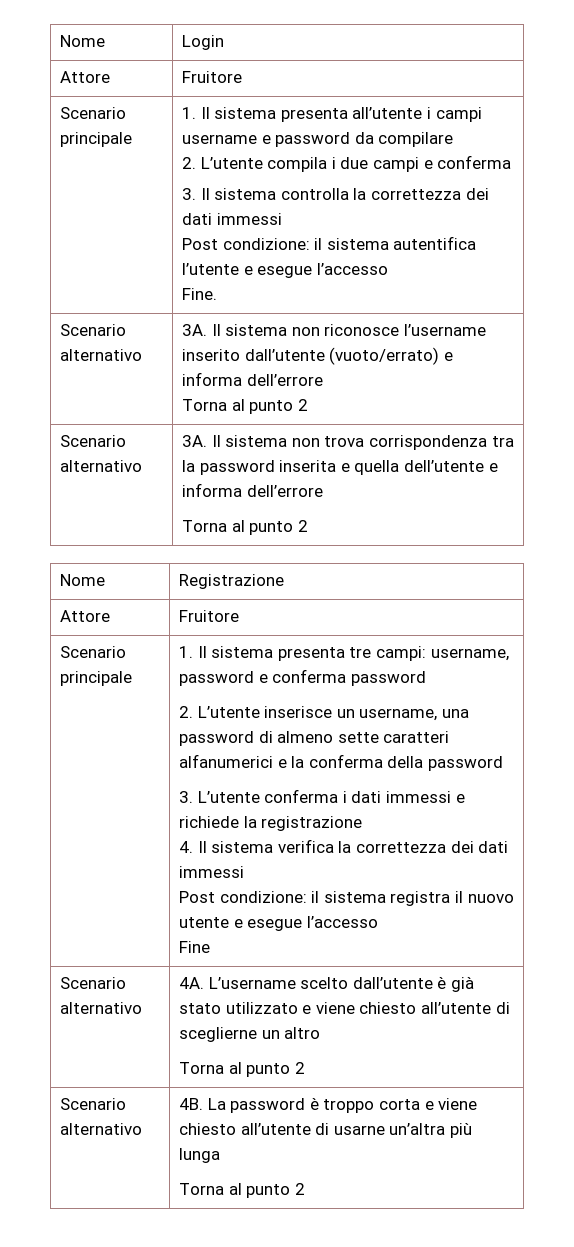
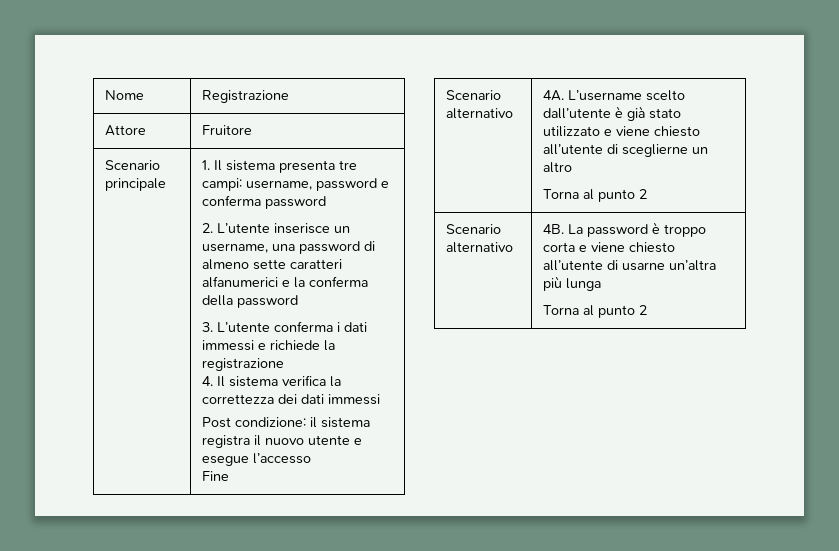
[59,35,105,47] [181,35,224,50] [59,71,110,83] [181,71,242,83] [59,107,126,119] [59,132,132,147] [181,107,482,122] [181,132,454,147] [181,155,512,172] [181,188,489,200] [181,213,282,225] [181,236,477,250] [181,263,388,278] [181,288,217,300] [59,324,126,336] [59,349,142,361] [181,324,486,336] [181,347,453,365] [181,372,323,386] [181,399,308,414] [59,435,126,447] [59,460,142,472] [181,435,514,450] [181,460,498,475] [181,483,323,497] [181,520,308,535] [59,574,105,586] Nome | Login // Attore | Fruitore // Scenario principale | 1. Il sistema presenta all’utente i campi username e password da compilare // 2. L’utente compila i due campi e conferma // 3. Il sistema controlla la correttezza dei dati immessi // Post condizione: il sistema autentifica l’utente e esegue l’accesso // Fine. // Scenario alternativo | 3A. Il sistema non riconosce l’username inserito dall’utente (vuoto/errato) e informa dell’errore // Torna al punto 2 // Scenario alternativo | 3A. Il sistema non trova corrispondenza tra la password inserita e quella dell’utente e informa dell’errore // Torna al punto 2 // Nome -> [104,90,144,100] Nome

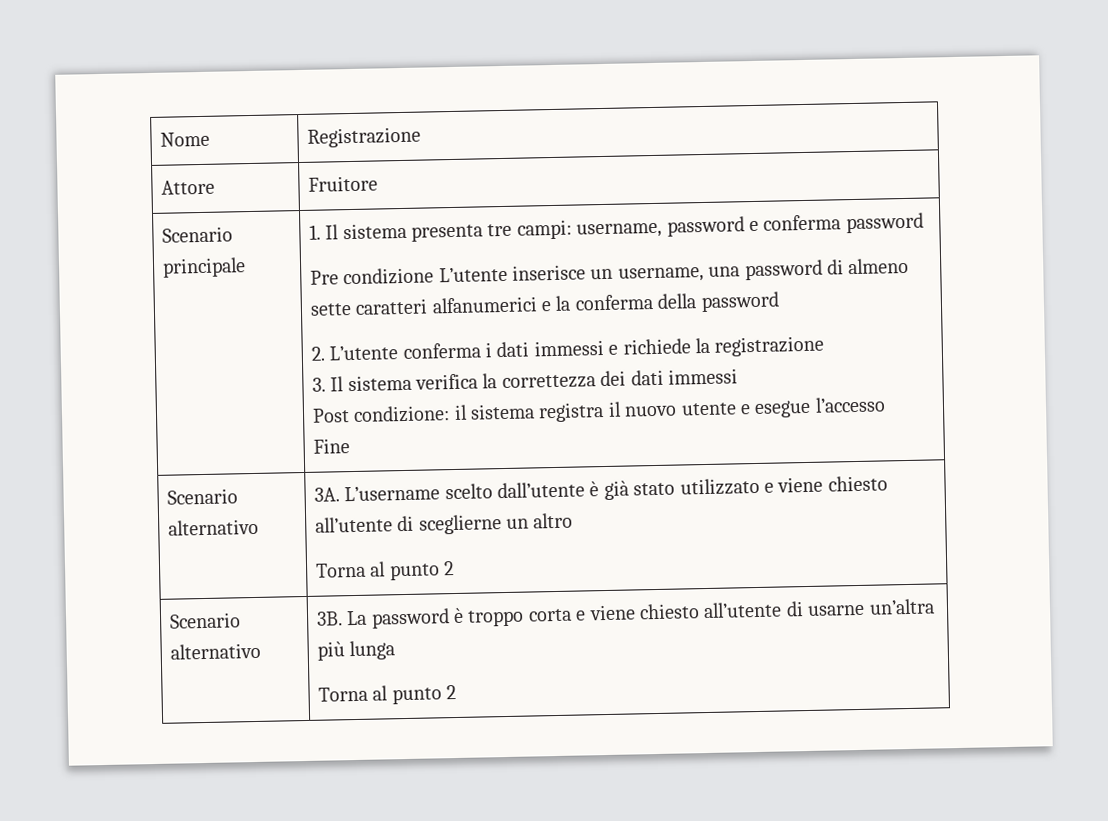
[201,223,213,233] 2. -> [309,267,435,286] Pre condizione
[201,322,213,332] 3. -> [310,346,325,361] 2.
[201,376,213,386] 4. -> [311,377,326,392] 3.
[542,90,564,101] 4A. -> [313,487,340,502] 3A.
[542,224,564,234] 4B. -> [315,611,343,626] 3B.

